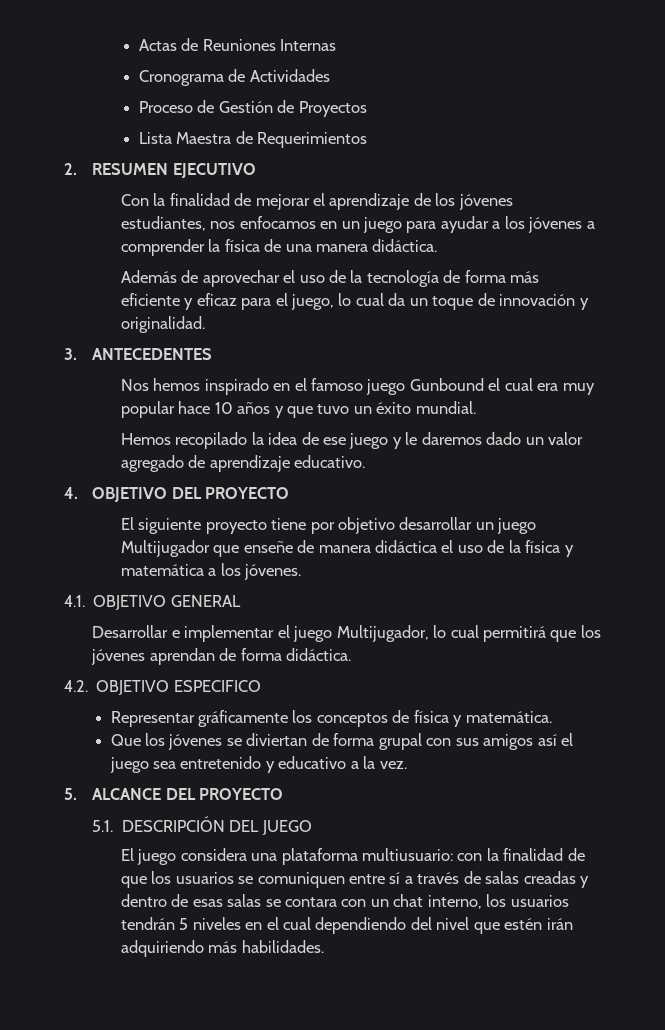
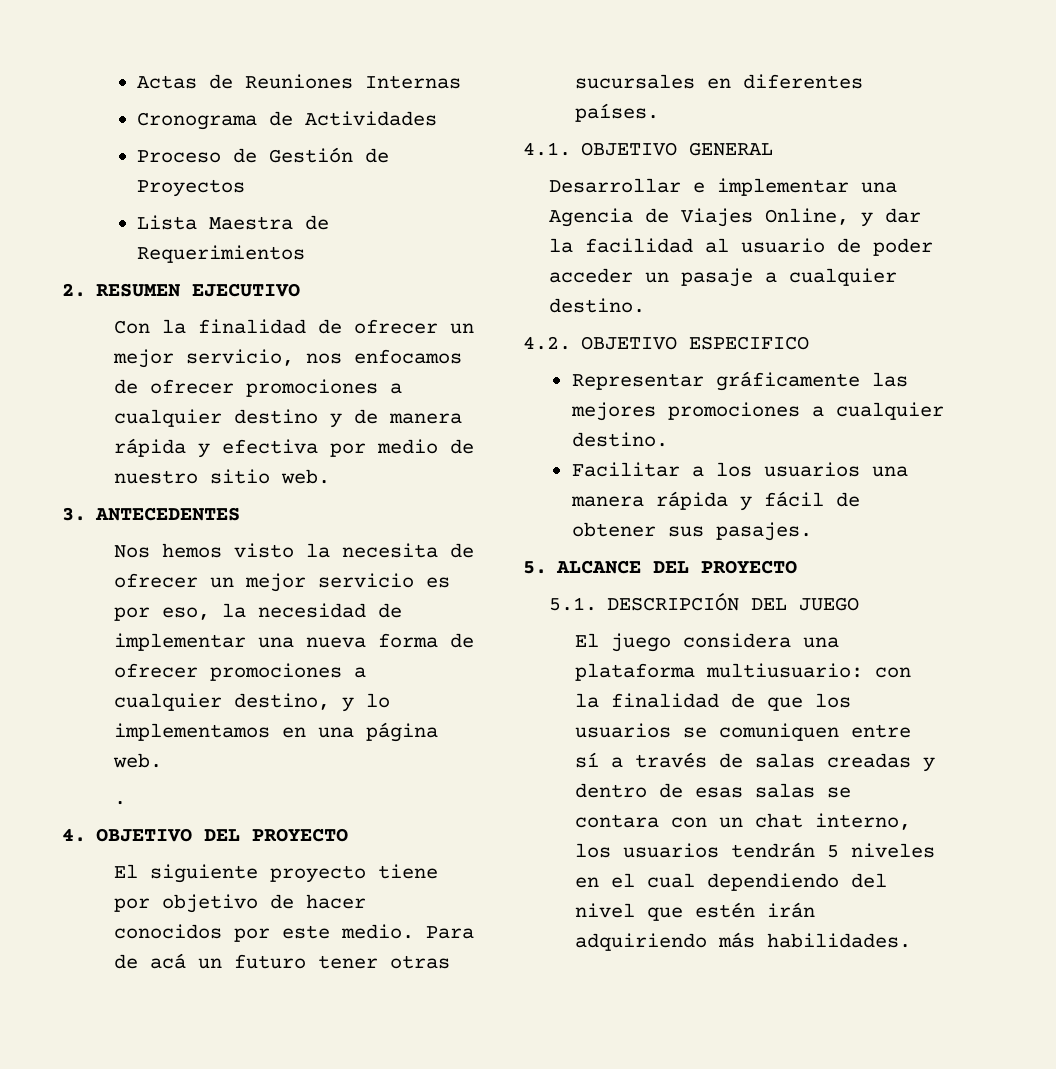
[255,193,513,210] [120,216,595,233] [120,239,438,256] [120,270,540,287] [120,293,589,310] [120,316,205,333] [64,348,213,360] [120,378,595,395] [120,401,476,418] [120,432,584,449] [120,455,366,472] mejorar el aprendizaje de los jóvenes estudiantes, nos enfocamos en un juego para ayudar a los jóvenes a comprender la física de una manera didáctica. // Además de aprovechar el uso de la tecnología de forma más eficiente y eficaz para el juego, lo cual da un toque de innovación y originalidad. // 3. ANTECEDENTES // Nos hemos inspirado en el famoso juego Gunbound el cual era muy popular hace 10 años y que tuvo un éxito mundial. // Hemos recopilado la idea de ese juego y le daremos dado un valor agregado de aprendizaje educativo. -> [354,319,475,334] [113,349,463,368] [114,379,403,397] [114,409,463,428] [114,438,475,458] [114,469,331,484] [62,507,241,521] [114,543,475,558] [114,573,451,592] [114,603,403,621] [114,633,475,651] [114,663,367,681] [114,693,391,712] [114,722,439,742] [113,753,163,768] [114,801,127,805] ofrecer un mejor servicio, nos enfocamos de ofrecer promociones a cualquier destino y de manera rápida y efectiva por medio de nuestro sitio web. // 3. ANTECEDENTES // Nos hemos visto la necesita de ofrecer un mejor servicio es por eso, la necesidad de implementar una nueva forma de ofrecer promociones a cualquier destino, y lo implementamos en una página web. // .
[399,517,537,534] [120,540,574,557] [120,563,302,580] desarrollar un juego Multijugador que enseñe de manera didáctica el uso de la física y matemática a los jóvenes. -> [270,894,367,909] [114,924,475,942] [114,953,451,969] [575,74,864,89] [575,103,660,122] de hacer conocidos por este medio. Para de acá un futuro tener otras sucursales en diferentes países.
[277,625,601,642] [91,648,352,665] el juego Multijugador, lo cual permitirá que los jóvenes aprendan de forma didáctica. -> [861,182,898,193] [549,208,922,227] [549,238,934,256] [549,268,898,287] [549,298,646,313] una Agencia de Viajes Online, y dar la facilidad al usuario de poder acceder un pasaje a cualquier destino.
[292,710,552,727] [110,733,573,750] [109,756,407,773] los conceptos de física y matemática. // Que los jóvenes se diviertan de forma grupal con sus amigos así el juego sea entretenido y educativo a la vez. -> [871,372,908,387] [570,402,944,421] [571,432,668,447] [571,462,908,477] [570,491,860,511] [571,522,812,541] las mejores promociones a cualquier destino. // Facilitar a los usuarios una manera rápida y fácil de obtener sus pasajes.

